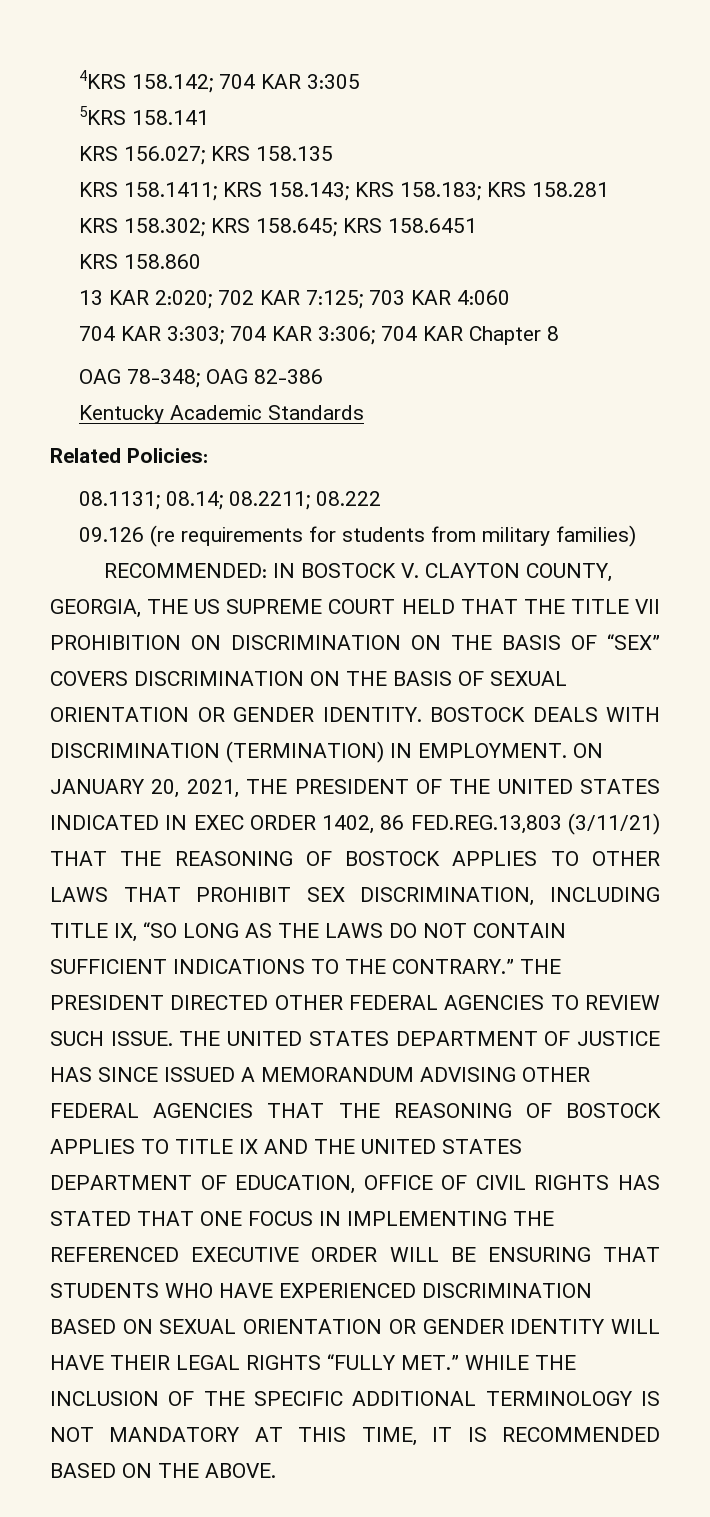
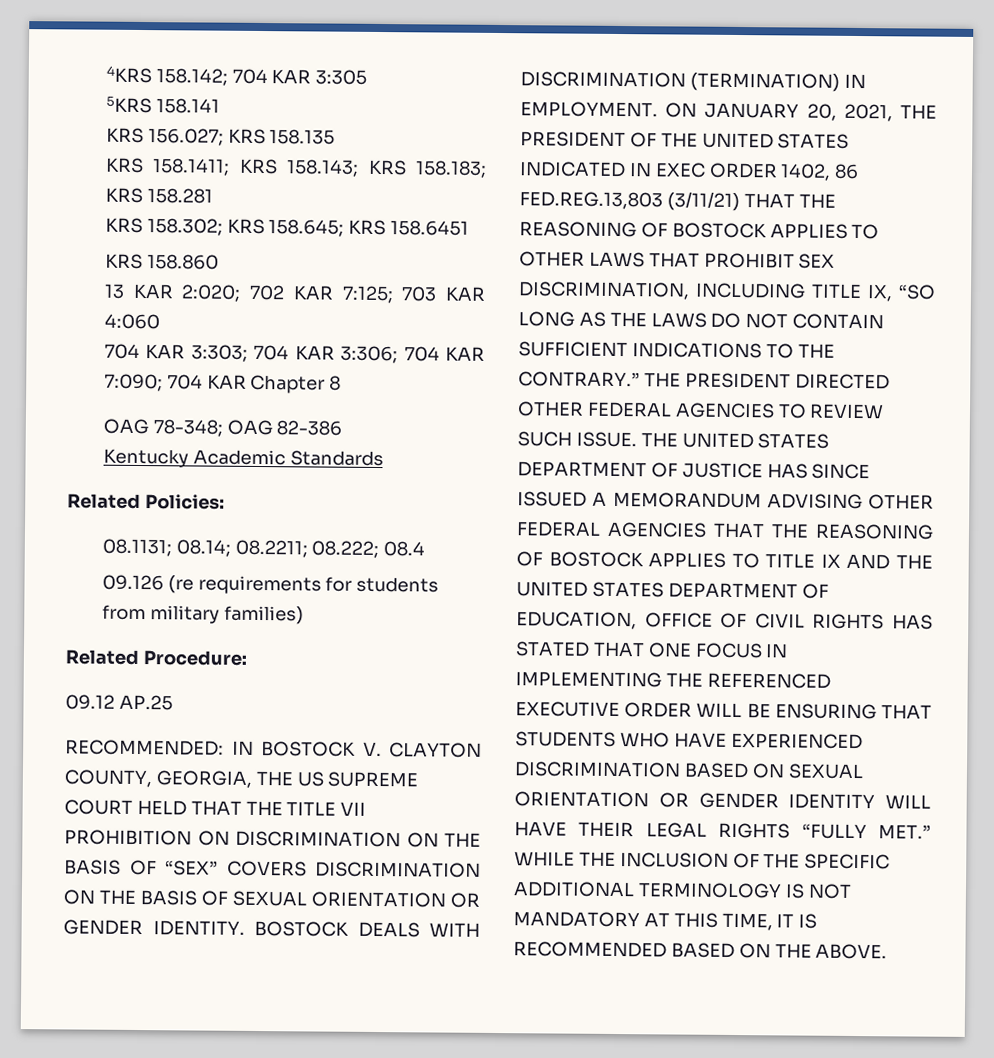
(463, 333) none -> [103,373,247,392] 7:090; 704 KAR
[315,491,381,506] 08.222 -> [311,540,426,559] 08.222; 08.4
(636, 536) none -> [65,649,247,666] [65,694,173,711] // Related Procedure: // 09.12 AP.25

